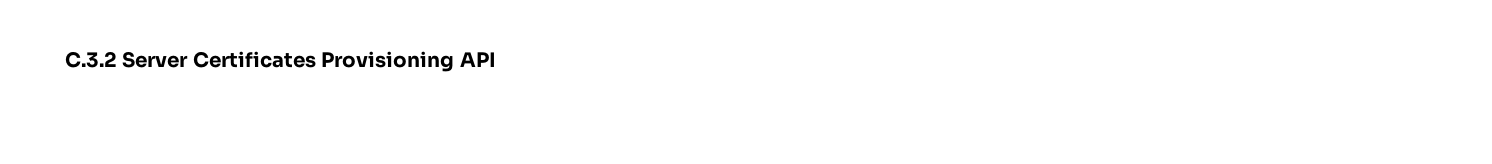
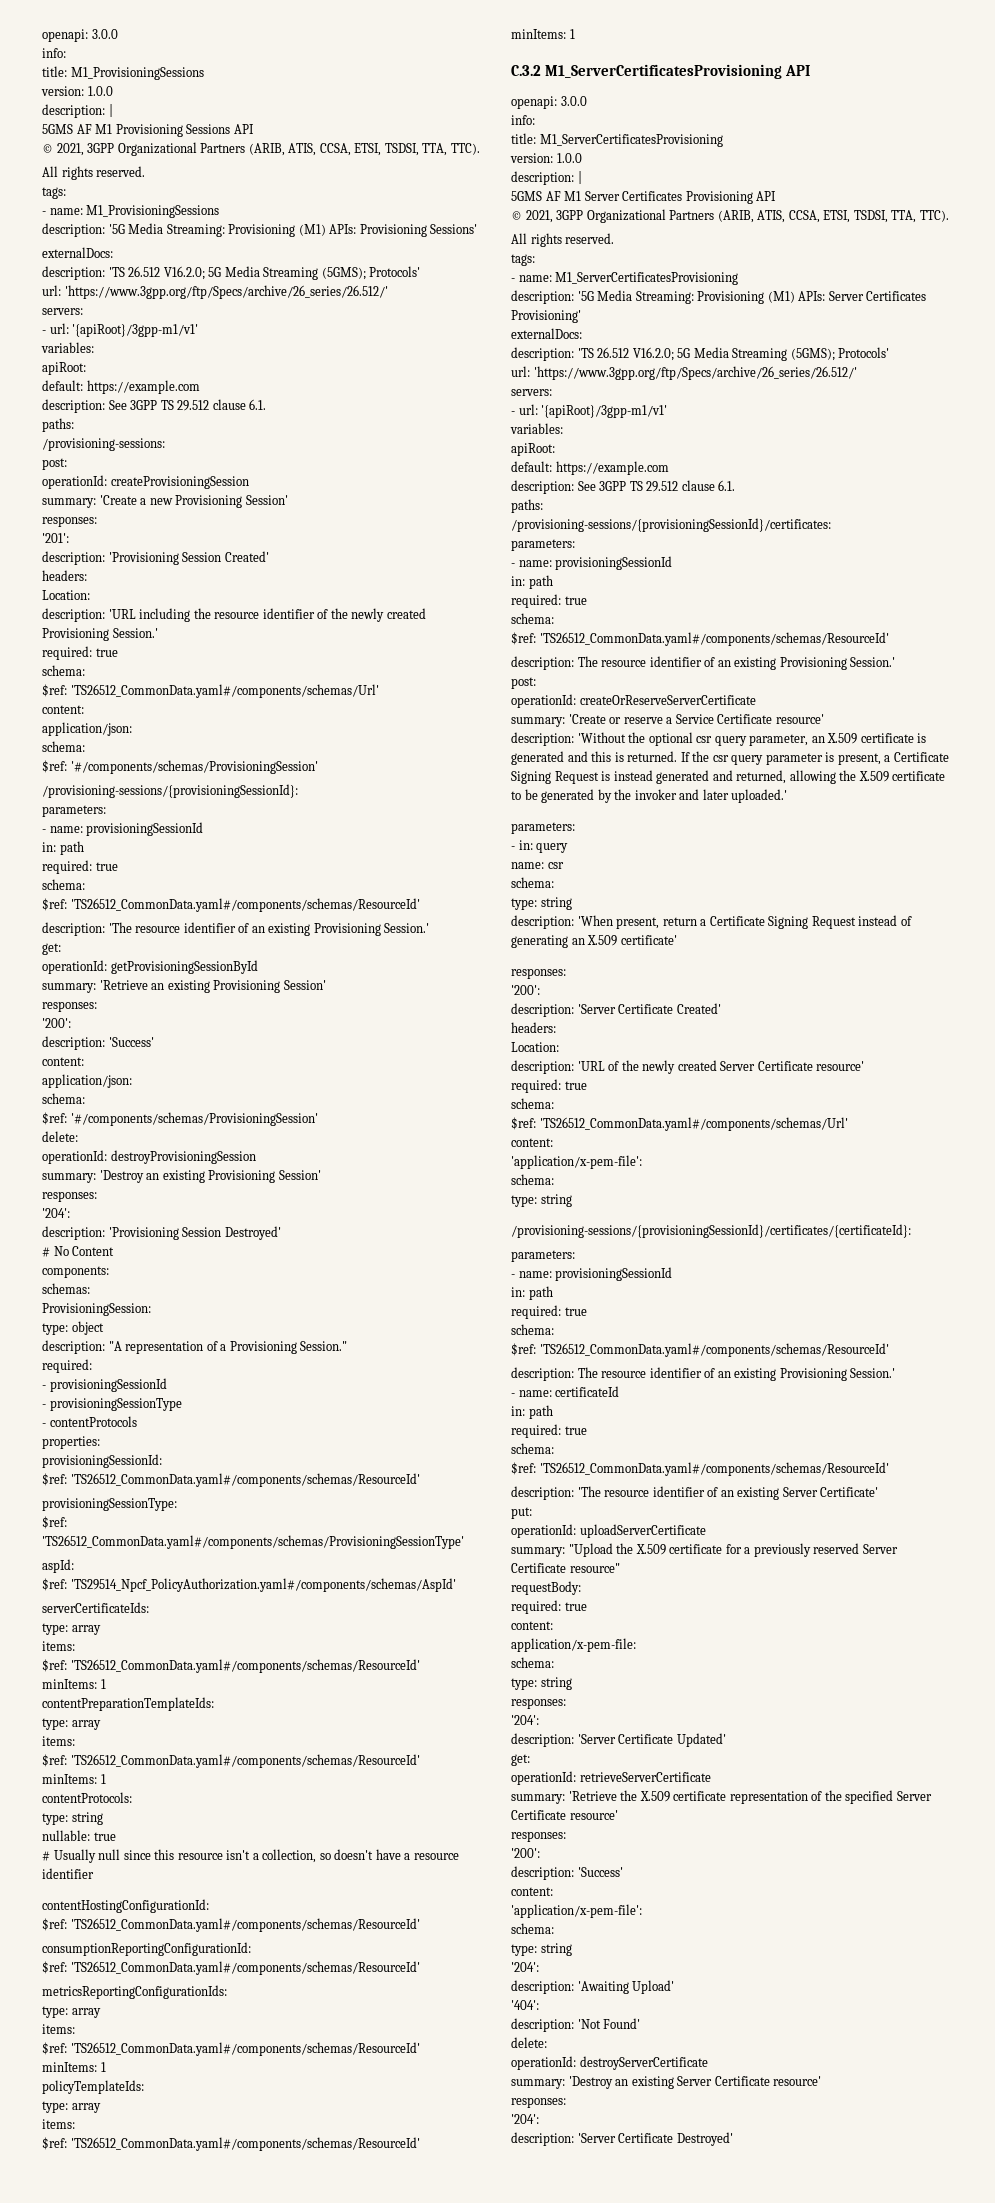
[65,51,496,72] C.3.2 Server Certificates Provisioning API -> [42,29,118,42] [42,48,66,58] [42,66,204,80] [41,86,113,96] [42,104,113,118] [42,124,254,137] [42,142,480,156] [42,166,146,180] [42,187,66,199] [42,205,220,218] [42,223,478,237] [42,247,113,258] [42,266,421,280] [42,285,388,299] [42,308,83,315] [42,323,199,337] [41,342,94,353] [42,362,86,375] [42,380,200,394] [42,399,267,413] [42,418,74,432] [42,438,165,451] [42,458,67,470] [42,475,249,489] [42,495,288,508] [42,516,97,527] [42,533,69,543] [42,551,269,565] [42,570,87,581] [42,590,90,600] [42,608,426,622] [42,628,158,641] [42,646,118,660] [42,665,85,676] [42,684,379,698] [42,705,84,714] [42,722,132,736] [42,741,85,752] [42,760,318,774] [42,784,298,798] [42,805,106,817] [42,822,204,836] [42,841,84,855] [42,860,118,874] [42,879,85,890] [42,898,420,912] [42,922,430,936] [42,943,61,955] [42,960,258,974] [42,980,326,993] [42,1001,97,1012] [42,1018,71,1028] [42,1036,154,1050] [42,1057,84,1066] [42,1074,132,1088] [42,1093,85,1104] [42,1112,318,1126] [42,1131,78,1142] [42,1150,256,1164] [42,1170,321,1183] [42,1191,97,1202] [42,1208,70,1218] [42,1226,281,1240] [42,1246,115,1257] [42,1266,109,1278] [42,1283,90,1294] [42,1303,151,1316] [42,1321,104,1335] [42,1340,348,1354] [42,1359,92,1373] [42,1378,167,1392] [42,1398,182,1411] [42,1416,137,1427] [42,1436,100,1449] [42,1454,162,1468] [42,1473,420,1487] [42,1498,177,1511] [42,1516,67,1529] [42,1535,464,1549] [42,1559,74,1573] [42,1578,456,1592] [42,1602,149,1613] [42,1623,101,1635] [42,1641,75,1651] [42,1659,420,1673] [42,1679,106,1689] [42,1697,214,1711] [42,1718,101,1730] [42,1736,75,1746] [42,1754,420,1768] [42,1774,106,1784] [42,1792,132,1803] [42,1812,103,1825] [42,1830,116,1841] [42,1849,459,1863] [42,1868,94,1879] [42,1899,209,1913] [42,1918,420,1932] [42,1942,251,1956] [42,1961,420,1975] [42,1985,227,1999] [42,2006,101,2018] [42,2024,75,2034] [42,2042,420,2056] [42,2062,106,2072] [42,2080,144,2094] [42,2101,101,2113] [42,2119,75,2129] [42,2137,420,2151] [511,29,575,39] [511,64,810,79] [511,96,587,109] [511,115,535,125] [511,133,723,147] [510,153,582,163] [511,171,582,185] [511,191,777,204] [511,209,949,223] [511,233,615,247] [511,254,535,266] [511,272,739,285] [511,290,927,304] [511,310,581,323] [511,328,582,339] [511,347,890,361] [511,366,857,380] [511,389,552,396] [511,404,668,418] [510,423,563,434] [511,443,555,456] [511,461,669,475] [511,480,736,494] [511,499,543,513] [511,518,831,532] [511,539,575,551] [511,556,673,570] [511,575,553,589] [511,594,587,608] [511,613,554,624] [511,632,889,646] [511,656,896,670] [511,677,536,689] [511,694,756,708] [511,714,824,727] [511,732,927,746] [511,751,949,765] [511,770,946,784] [511,789,788,803] [511,822,575,834] [511,840,569,853] [511,862,564,869] [511,877,554,888] [511,897,572,910] [511,915,912,929] [511,935,677,948] [511,968,566,979] [511,985,540,995] [511,1003,721,1017] [511,1022,556,1033] [511,1042,559,1052] [511,1060,865,1074] [511,1079,587,1093] [511,1098,554,1109] [511,1117,848,1131] [511,1138,553,1147] [511,1155,642,1169] [511,1174,554,1185] [511,1194,572,1207] [511,1224,911,1238] [511,1250,575,1262] [511,1267,673,1281] [511,1286,553,1300] [511,1305,587,1319] [511,1324,554,1335] [511,1343,889,1357] [511,1367,896,1381] [511,1386,620,1397] [511,1405,553,1419] [511,1424,587,1438] [511,1443,554,1454] [511,1462,889,1476] [511,1486,879,1500] [511,1507,532,1519] [511,1524,706,1538] [511,1543,898,1557] [511,1563,620,1573] [511,1581,581,1595] [511,1600,587,1614] [511,1621,553,1630] [511,1638,636,1652] [511,1657,554,1668] [511,1677,572,1690] [511,1698,566,1709] [511,1715,539,1725] [511,1733,726,1747] [511,1754,530,1766] [511,1771,711,1785] [511,1790,932,1804] [511,1810,618,1820] [511,1831,566,1842] [511,1848,540,1858] [511,1866,623,1880] [511,1887,553,1896] [511,1904,642,1918] [511,1923,554,1934] [511,1943,572,1956] [511,1962,539,1972] [511,1980,675,1994] [511,2000,539,2010] [511,2018,641,2032] [511,2037,547,2048] [511,2056,708,2070] [511,2076,822,2089] [511,2097,566,2108] [511,2114,539,2124] [511,2132,733,2146] openapi: 3.0.0 // info: // title: M1_ProvisioningSessions // version: 1.0.0 // description: | // 5GMS AF M1 Provisioning Sessions API // © 2021, 3GPP Organizational Partners (ARIB, ATIS, CCSA, ETSI, TSDSI, TTA, TTC). // All rights reserved. // tags: // - name: M1_ProvisioningSessions // description: '5G Media Streaming: Provisioning (M1) APIs: Provisioning Sessions' // externalDocs: // description: 'TS 26.512 V16.2.0; 5G Media Streaming (5GMS); Protocols' // url: 'https://www.3gpp.org/ftp/Specs/archive/26_series/26.512/' // servers: // - url: '{apiRoot}/3gpp-m1/v1' // variables: // apiRoot: // default: https://example.com // description: See 3GPP TS 29.512 clause 6.1. // paths: // /provisioning-sessions: // post: // operationId: createProvisioningSession // summary: 'Create a new Provisioning Session' // responses: // '201': // description: 'Provisioning Session Created' // headers: // Location: // description: 'URL including the resource identifier of the newly created Provisioning Session.' // required: true // schema: // $ref: 'TS26512_CommonData.yaml#/components/schemas/Url' // content: // application/json: // schema: // $ref: '#/components/schemas/ProvisioningSession' // /provisioning-sessions/{provisioningSessionId}: // parameters: // - name: provisioningSessionId // in: path // required: true // schema: // $ref: 'TS26512_CommonData.yaml#/components/schemas/ResourceId' // description: 'The resource identifier of an existing Provisioning Session.' // get: // operationId: getProvisioningSessionById // summary: 'Retrieve an existing Provisioning Session' // responses: // '200': // description: 'Success' // content: // application/json: // schema: // $ref: '#/components/schemas/ProvisioningSession' // delete: // operationId: destroyProvisioningSession // summary: 'Destroy an existing Provisioning Session' // responses: // '204': // description: 'Provisioning Session Destroyed' // # No Content // components: // schemas: // ProvisioningSession: // type: object // description: "A representation of a Provisioning Session." // required: // - provisioningSessionId // - provisioningSessionType // - contentProtocols // properties: // provisioningSessionId: // $ref: 'TS26512_CommonData.yaml#/components/schemas/ResourceId' // provisioningSessionType: // $ref: 'TS26512_CommonData.yaml#/components/schemas/ProvisioningSessionType' // aspId: // $ref: 'TS29514_Npcf_PolicyAuthorization.yaml#/components/schemas/AspId' // serverCertificateIds: // type: array // items: // $ref: 'TS26512_CommonData.yaml#/components/schemas/ResourceId' // minItems: 1 // contentPreparationTemplateIds: // type: array // items: // $ref: 'TS26512_CommonData.yaml#/components/schemas/ResourceId' // minItems: 1 // contentProtocols: // type: string // nullable: true // # Usually null since this resource isn't a collection, so doesn't have a resource identifier // contentHostingConfigurationId: // $ref: 'TS26512_CommonData.yaml#/components/schemas/ResourceId' // consumptionReportingConfigurationId: // $ref: 'TS26512_CommonData.yaml#/components/schemas/ResourceId' // metricsReportingConfigurationIds: // type: array // items: // $ref: 'TS26512_CommonData.yaml#/components/schemas/ResourceId' // minItems: 1 // policyTemplateIds: // type: array // items: // $ref: 'TS26512_CommonData.yaml#/components/schemas/ResourceId' // minItems: 1 // C.3.2 M1_ServerCertificatesProvisioning API // openapi: 3.0.0 // info: // title: M1_ServerCertificatesProvisioning // version: 1.0.0 // description: | // 5GMS AF M1 Server Certificates Provisioning API // © 2021, 3GPP Organizational Partners (ARIB, ATIS, CCSA, ETSI, TSDSI, TTA, TTC). // All rights reserved. // tags: // - name: M1_ServerCertificatesProvisioning // description: '5G Media Streaming: Provisioning (M1) APIs: Server Certificates Provisioning' // externalDocs: // description: 'TS 26.512 V16.2.0; 5G Media Streaming (5GMS); Protocols' // url: 'https://www.3gpp.org/ftp/Specs/archive/26_series/26.512/' // servers: // - url: '{apiRoot}/3gpp-m1/v1' // variables: // apiRoot: // default: https://example.com // description: See 3GPP TS 29.512 clause 6.1. // paths: // /provisioning-sessions/{provisioningSessionId}/certificates: // parameters: // - name: provisioningSessionId // in: path // required: true // schema: // $ref: 'TS26512_CommonData.yaml#/components/schemas/ResourceId' // description: The resource identifier of an existing Provisioning Session.' // post: // operationId: createOrReserveServerCertificate // summary: 'Create or reserve a Service Certificate resource' // description: 'Without the optional csr query parameter, an X.509 certificate is generated and this is returned. If the csr query parameter is present, a Certificate Signing Request is instead generated and returned, allowing the X.509 certificate to be generated by the invoker and later uploaded.' // parameters: // - in: query // name: csr // schema: // type: string // description: 'When present, return a Certificate Signing Request instead of generating an X.509 certificate' // responses: // '200': // description: 'Server Certificate Created' // headers: // Location: // description: 'URL of the newly created Server Certificate resource' // required: true // schema: // $ref: 'TS26512_CommonData.yaml#/components/schemas/Url' // content: // 'application/x-pem-file': // schema: // type: string // /provisioning-sessions/{provisioningSessionId}/certificates/{certificateId}: // parameters: // - name: provisioningSessionId // in: path // required: true // schema: // $ref: 'TS26512_CommonData.yaml#/components/schemas/ResourceId' // description: The resource identifier of an existing Provisioning Session.' // - name: certificateId // in: path // required: true // schema: // $ref: 'TS26512_CommonData.yaml#/components/schemas/ResourceId' // description: 'The resource identifier of an existing Server Certificate' // put: // operationId: uploadServerCertificate // summary: "Upload the X.509 certificate for a previously reserved Server Certificate resource" // requestBody: // required: true // content: // application/x-pem-file: // schema: // type: string // responses: // '204': // description: 'Server Certificate Updated' // get: // operationId: retrieveServerCertificate // summary: 'Retrieve the X.509 certificate representation of the specified Server Certificate resource' // responses: // '200': // description: 'Success' // content: // 'application/x-pem-file': // schema: // type: string // '204': // description: 'Awaiting Upload' // '404': // description: 'Not Found' // delete: // operationId: destroyServerCertificate // summary: 'Destroy an existing Server Certificate resource' // responses: // '204': // description: 'Server Certificate Destroyed'

